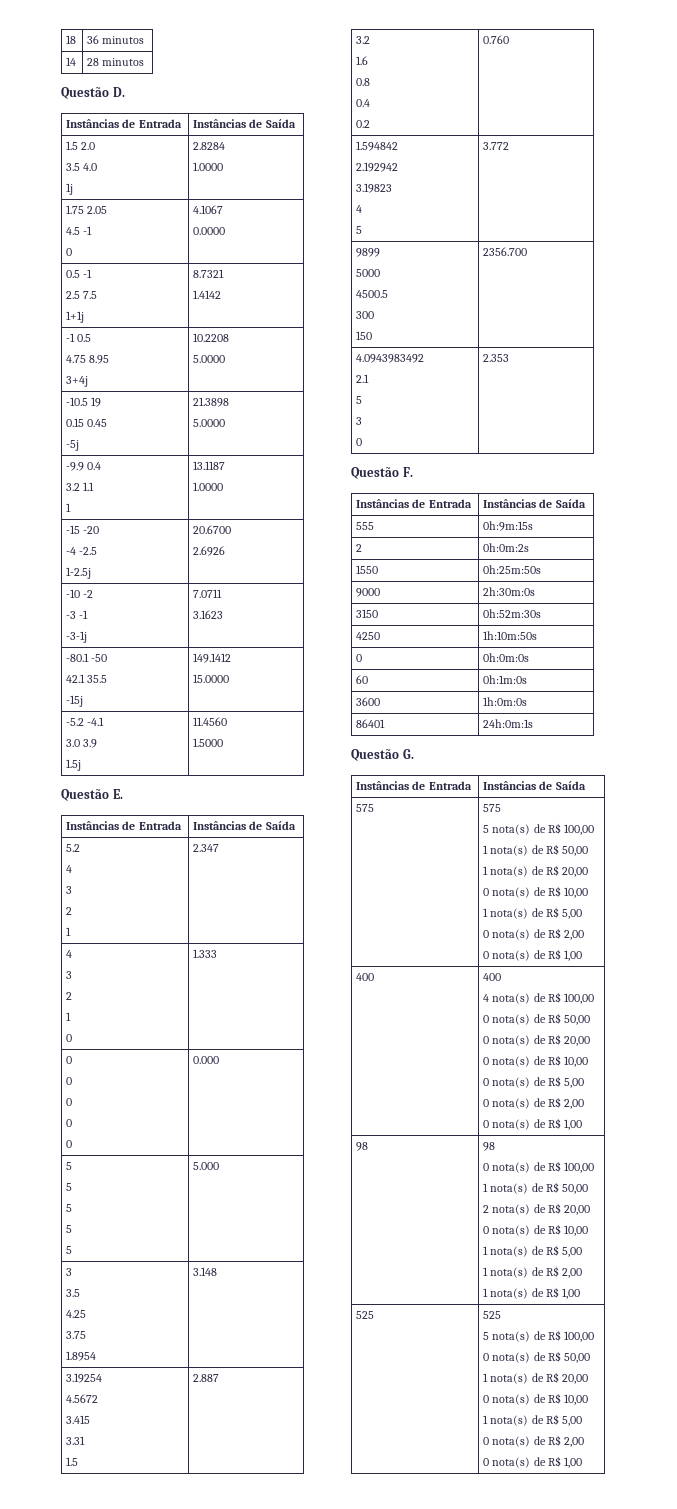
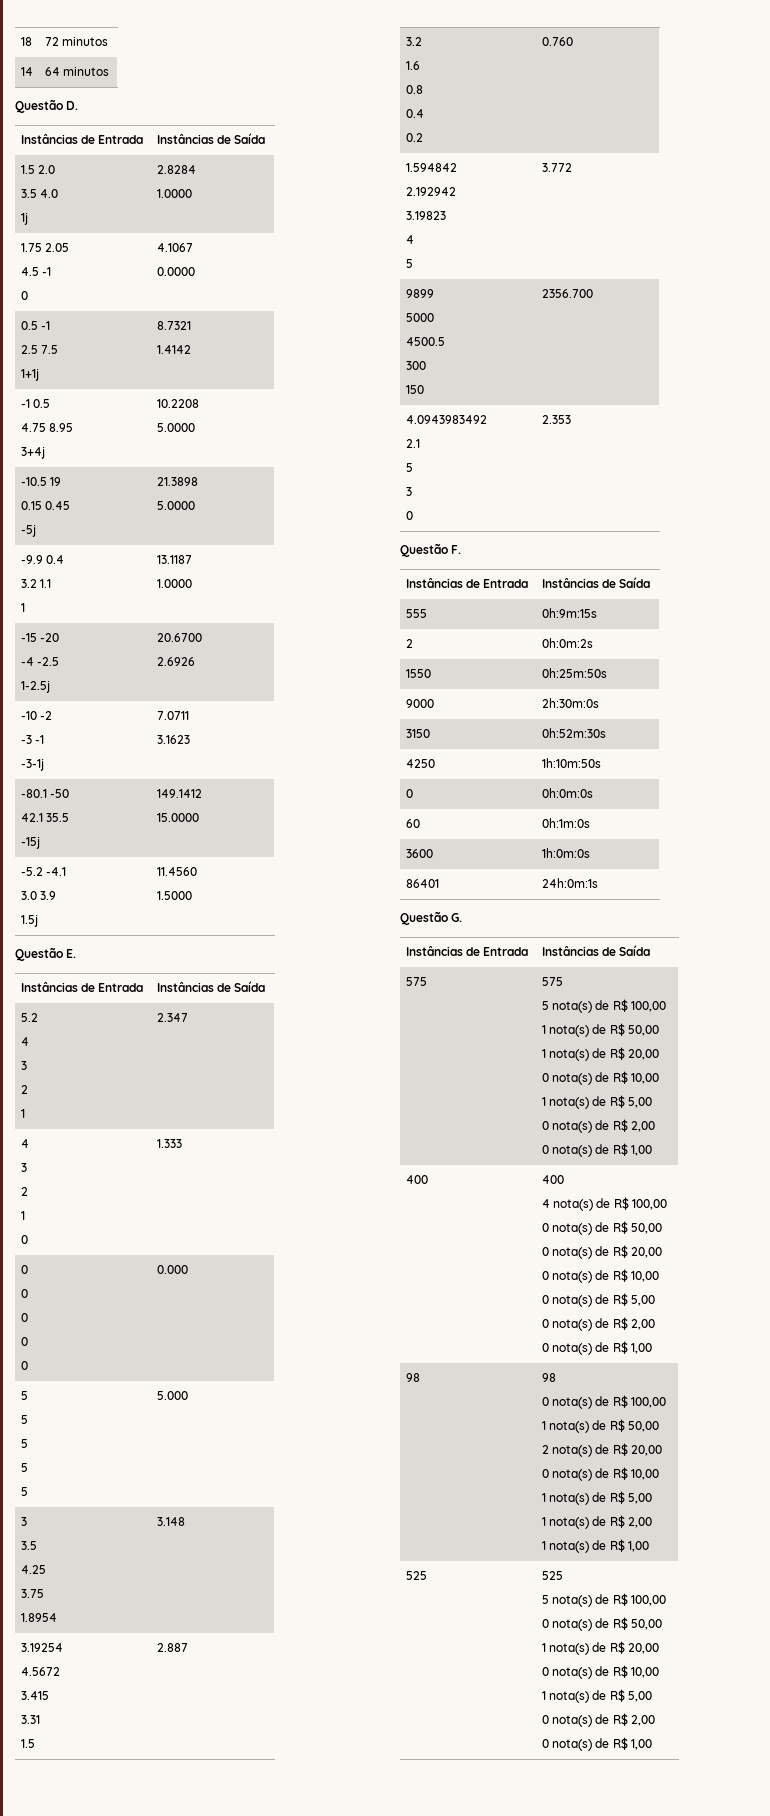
[87,35,100,44] 36 -> [44,37,59,46] 72
[87,58,100,66] 28 -> [44,67,60,76] 64

